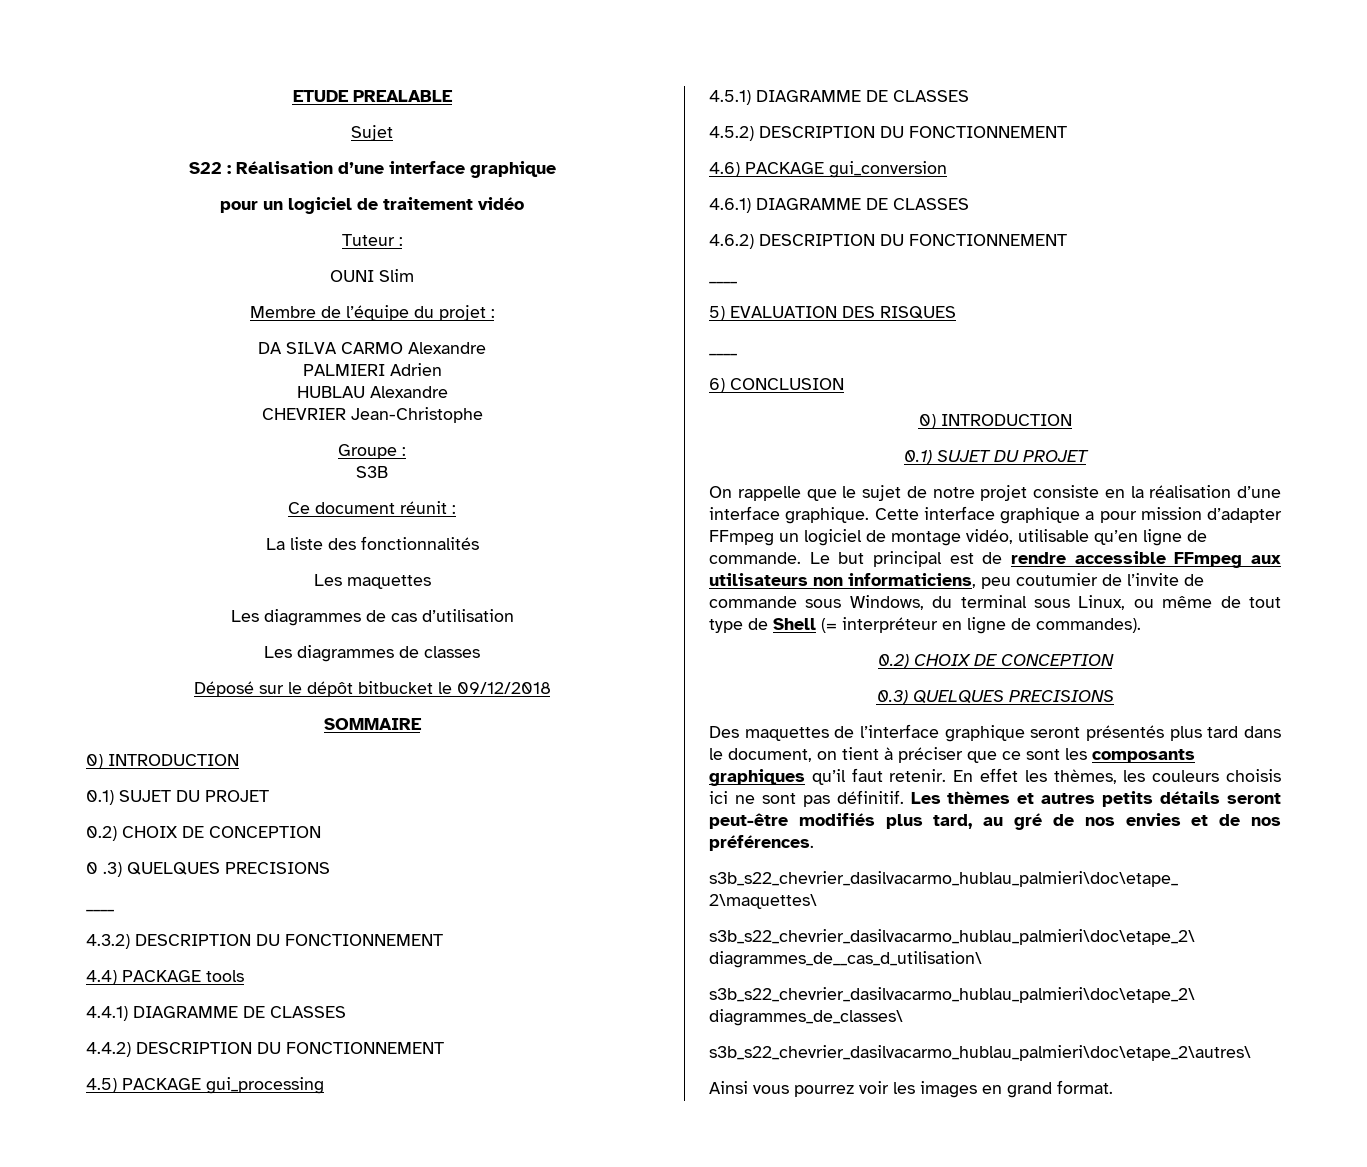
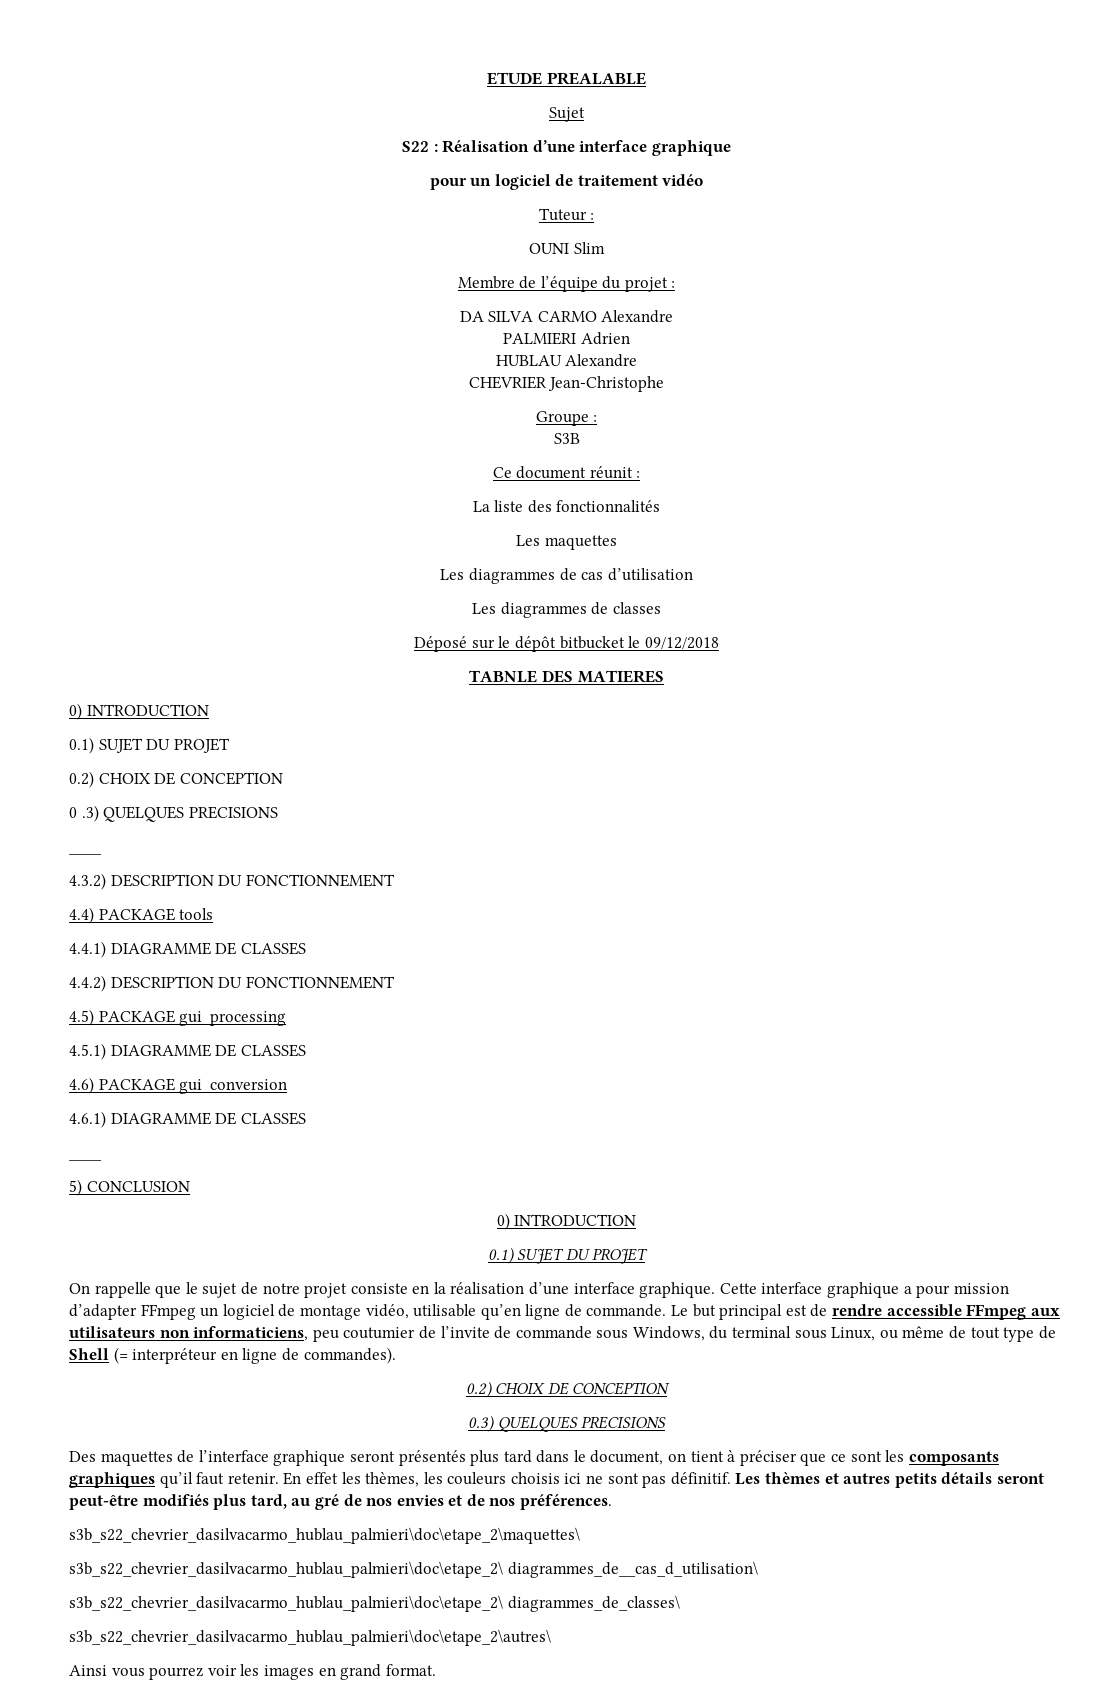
[323,718,422,730] SOMMAIRE -> [469,670,664,683] TABNLE DES MATIERES
[709,126,1067,141] // 4.5.2) DESCRIPTION DU FONCTIONNEMENT -> (306, 1050) none
[709,234,1067,249] [709,281,737,284] [709,306,956,321] [709,353,737,356] [709,378,725,393] 4.6.2) DESCRIPTION DU FONCTIONNEMENT // ____ // 5) EVALUATION DES RISQUES // ____ // 6) -> [69,1158,102,1161] [69,1179,82,1196] ____ // 5)

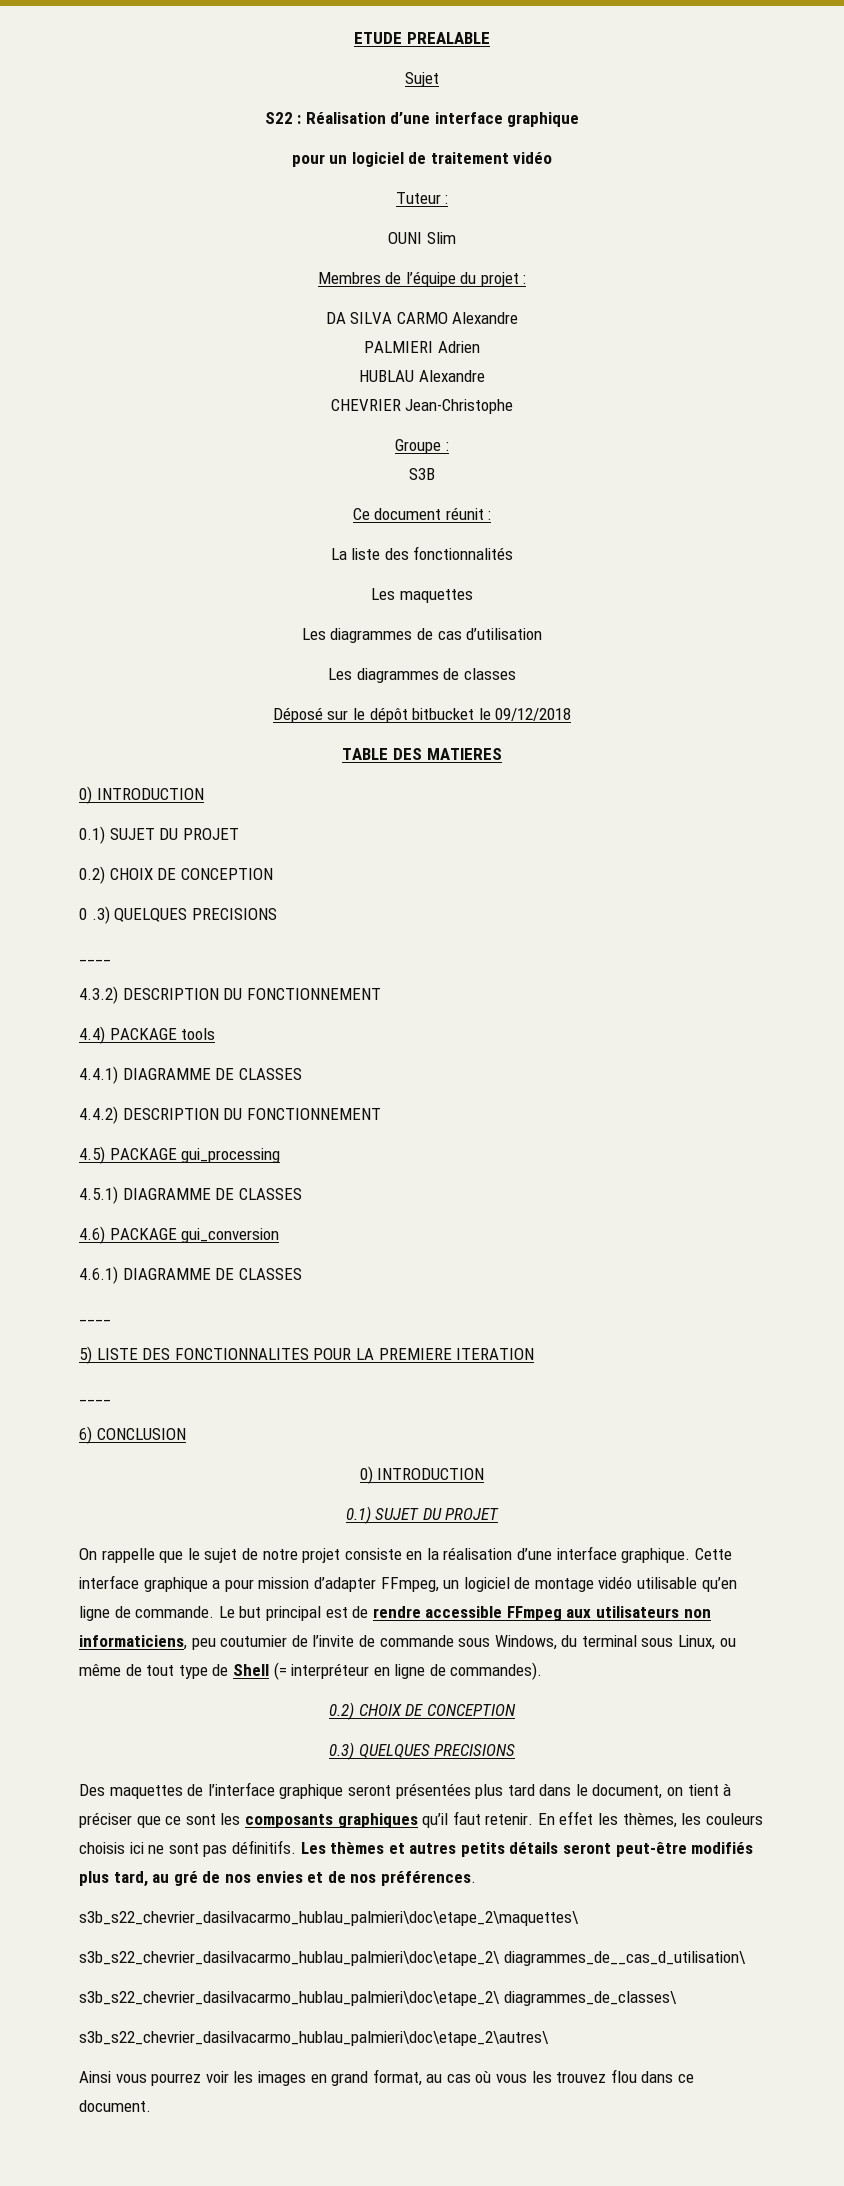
[457,276,515,289] Membre -> [317,272,381,284] Membres
[469,670,538,683] TABNLE -> [342,748,389,760] TABLE
(82, 1187) none -> [96,1348,535,1360] [79,1399,111,1402] [79,1426,92,1444] LISTE DES FONCTIONNALITES POUR LA PREMIERE ITERATION // ____ // 6)
[140,1304,196,1320] FFmpeg -> [380,1577,439,1592] FFmpeg,
[365,1304,409,1319] vidéo, -> [598,1576,633,1589] vidéo
[398,1450,466,1466] présentés -> [395,1783,471,1799] présentées
[670,1472,731,1485] définitif. -> [231,1840,296,1854] définitifs.
[385,1664,436,1676] format. -> [372,2069,695,2086] [79,2100,151,2112] format, au cas où vous les trouvez flou dans ce document.

